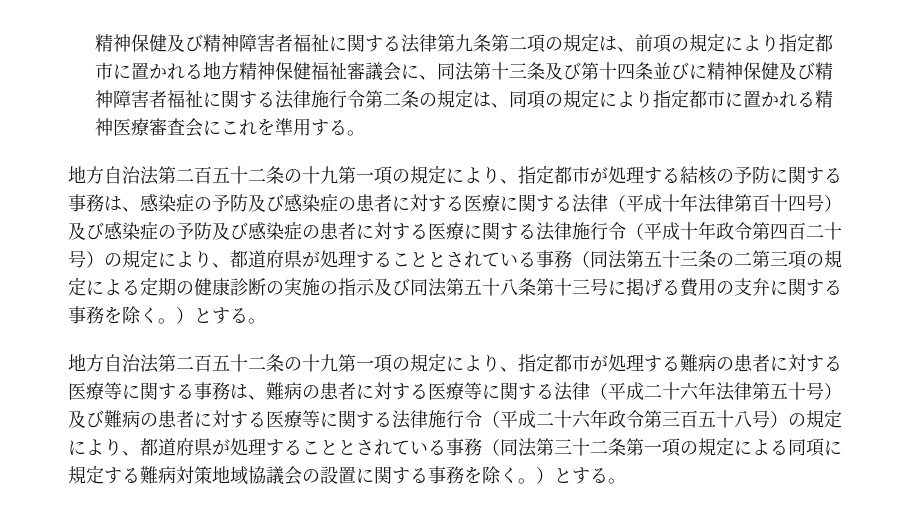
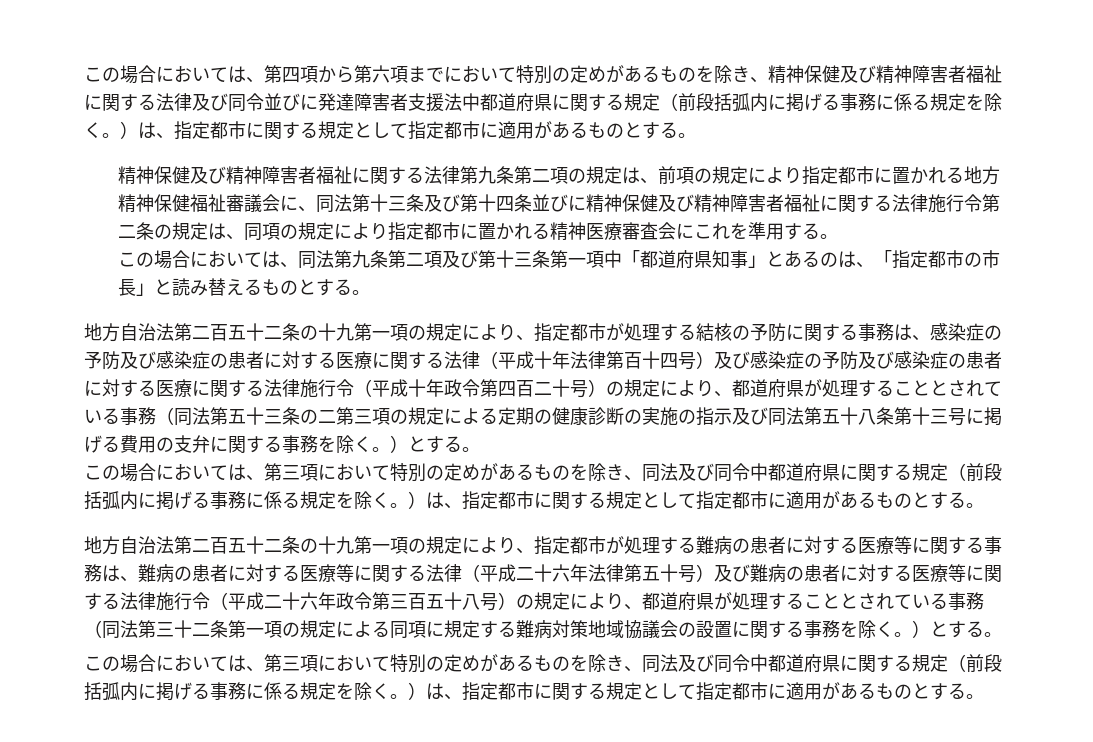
(94, 43) none -> [84,65,1002,84] [84,93,1002,112] [84,121,696,140] この場合においては、第四項から第六項までにおいて特別の定めがあるものを除き、精神保健及び精神障害者福祉に関する法律及び同令並びに発達障害者支援法中都道府県に関する規定（前段括弧内に掲げる事務に係る規定を除く。）は、指定都市に関する規定として指定都市に適用があるものとする。 //
(365, 133) none -> [117,250,1000,269] [117,278,370,296] // この場合においては、同法第九条第二項及び第十三条第一項中「都道府県知事」とあるのは、「指定都市の市長」と読み替えるものとする。
(266, 321) none -> [84,463,1002,482] [84,491,984,510] // この場合においては、第三項において特別の定めがあるものを除き、同法及び同令中都道府県に関する規定（前段括弧内に掲げる事務に係る規定を除く。）は、指定都市に関する規定として指定都市に適用があるものとする。
(626, 481) none -> [84,654,1002,673] [84,682,984,701] // この場合においては、第三項において特別の定めがあるものを除き、同法及び同令中都道府県に関する規定（前段括弧内に掲げる事務に係る規定を除く。）は、指定都市に関する規定として指定都市に適用があるものとする。

